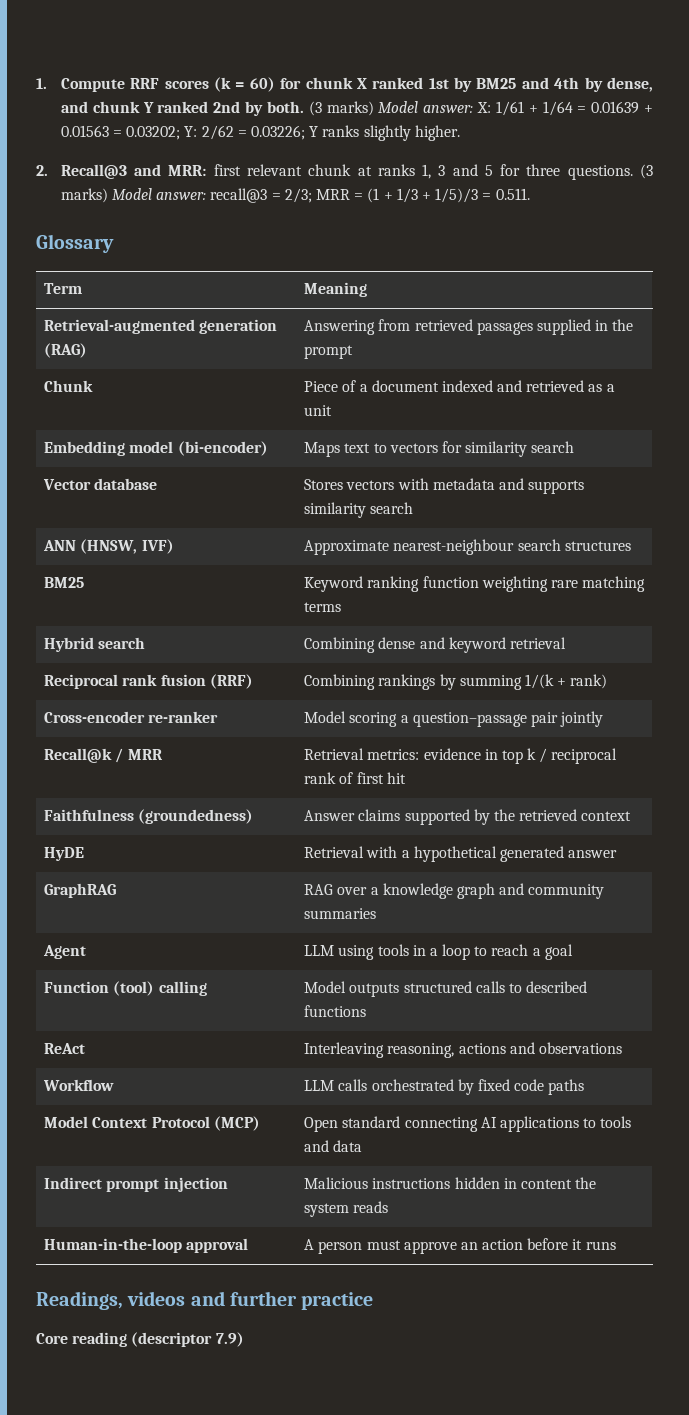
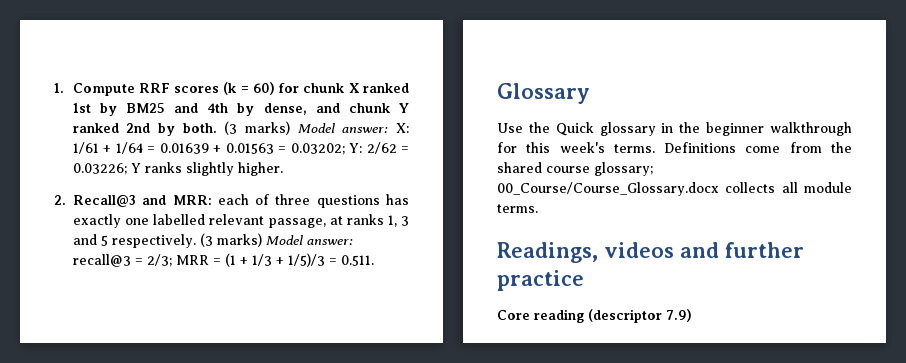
[213,164,352,176] first relevant chunk -> [217,194,409,208] [73,214,326,228] each of three questions has exactly one labelled relevant passage,
[500,164,633,180] for three questions. -> [112,234,196,248] respectively.
[44,283,83,294] [304,282,368,297] [44,319,278,334] [44,343,88,358] [304,319,634,335] [304,345,354,359] [44,380,94,392] [304,380,615,392] [304,405,333,416] [44,441,268,456] [304,441,575,457] [43,478,158,490] [304,478,585,494] [304,502,414,518] [43,539,174,554] [304,539,631,555] [44,577,85,588] [304,576,646,592] [304,602,342,612] [44,637,146,652] [304,637,566,653] [44,674,253,689] [304,674,608,690] [44,711,219,723] [304,711,604,727] [44,748,163,763] [304,748,618,764] [304,772,406,784] [44,809,254,824] [304,809,632,825] [44,847,85,861] [304,846,618,862] [44,883,117,898] [304,883,605,899] [304,908,377,919] [43,945,87,959] [304,944,573,960] [44,981,207,996] [304,981,588,997] [304,1005,367,1017] [44,1043,86,1054] [304,1042,622,1058] [43,1079,115,1091] [304,1079,585,1095] [44,1116,260,1131] [304,1116,632,1132] [304,1140,363,1152] [44,1177,228,1192] [304,1177,597,1189] [304,1201,389,1217] [44,1238,249,1253] [304,1238,616,1254] // Term | Meaning // Retrieval-augmented generation (RAG) | Answering from retrieved passages supplied in the prompt // Chunk | Piece of a document indexed and retrieved as a unit // Embedding model (bi-encoder) | Maps text to vectors for similarity search // Vector database | Stores vectors with metadata and supports similarity search // ANN (HNSW, IVF) | Approximate nearest-neighbour search structures // BM25 | Keyword ranking function weighting rare matching terms // Hybrid search | Combining dense and keyword retrieval // Reciprocal rank fusion (RRF) | Combining rankings by summing 1/(k + rank) // Cross-encoder re-ranker | Model scoring a question–passage pair jointly // Recall@k / MRR | Retrieval metrics: evidence in top k / reciprocal rank of first hit // Faithfulness (groundedness) | Answer claims supported by the retrieved context // HyDE | Retrieval with a hypothetical generated answer // GraphRAG | RAG over a knowledge graph and community summaries // Agent | LLM using tools in a loop to reach a goal // Function (tool) calling | Model outputs structured calls to described functions // ReAct | Interleaving reasoning, actions and observations // Workflow | LLM calls orchestrated by fixed code paths // Model Context Protocol (MCP) | Open standard connecting AI applications to tools and data // Indirect prompt injection | Malicious instructions hidden in content the system reads // Human-in-the-loop approval | A person must approve an action before it runs -> [497,122,852,136] [497,142,852,153] [497,162,653,176] [497,182,852,196] [497,204,538,213] // Use the Quick glossary in the beginner walkthrough for this week's terms. Definitions come from the shared course glossary; 00_Course/Course_Glossary.docx collects all module terms.

